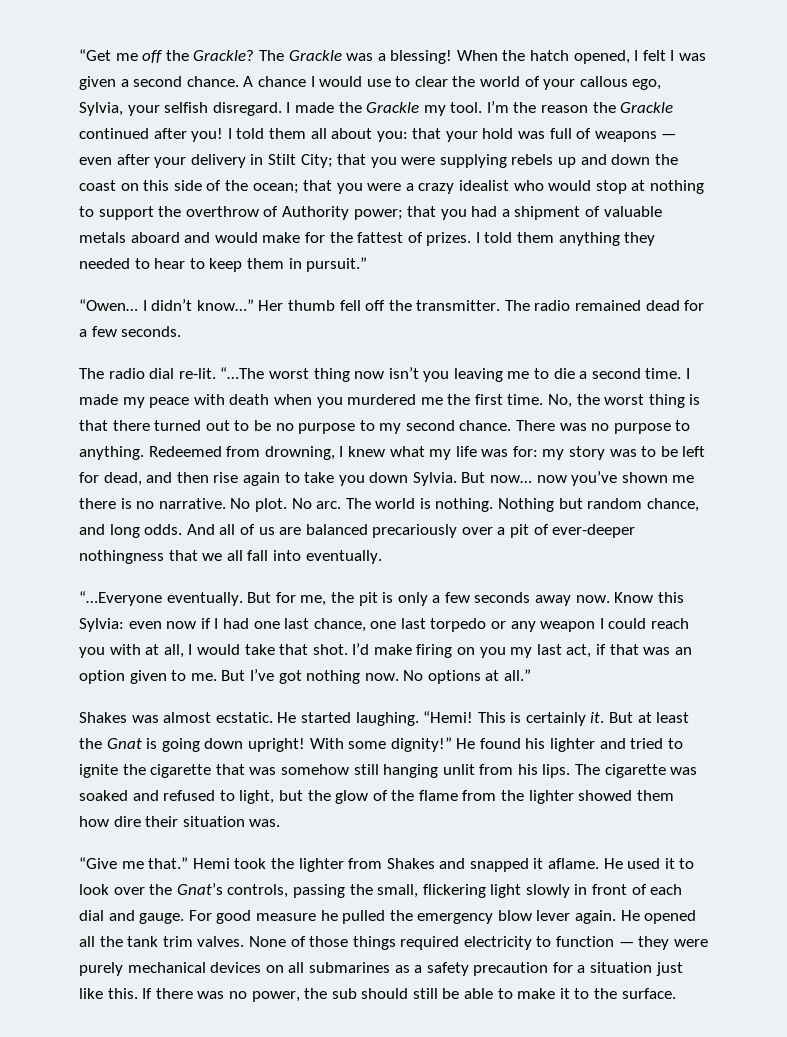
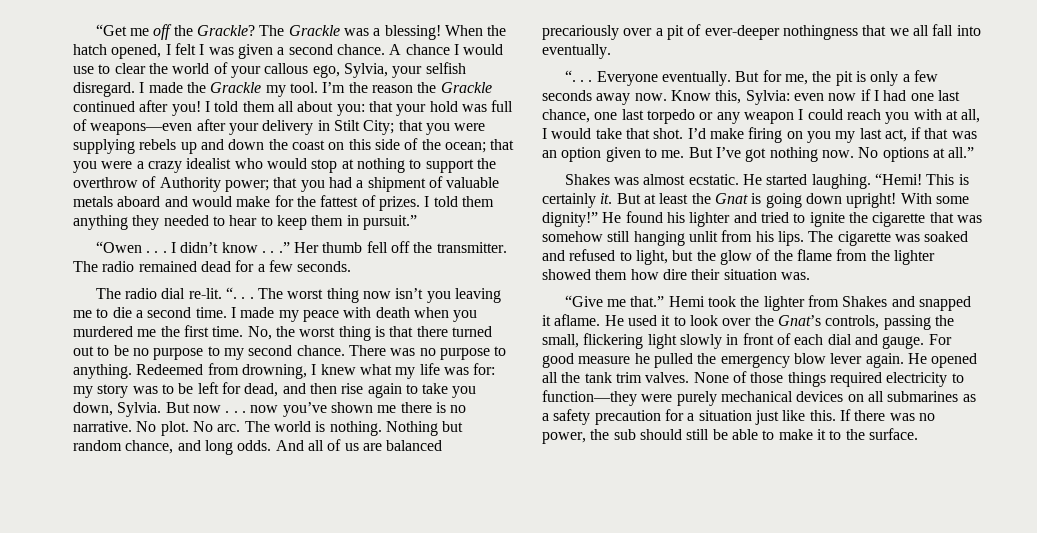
[594,131,677,142] [79,157,112,165] weapons — even -> [90,123,193,135] weapons—even
[79,299,254,311] “Owen… I didn’t know…” -> [95,241,290,253] “Owen . . . I didn’t know . . .”
[220,367,265,379] “…The -> [226,287,283,299] “. . . The
[369,472,409,483] down -> [73,402,113,416] down,
[490,475,533,483] now… -> [192,405,246,413] now . . .
[79,591,162,606] “…Everyone -> [564,70,658,86] “. . . Everyone
[657,592,684,603] this -> [715,90,742,104] this,
[556,936,670,950] function — they -> [542,390,637,406] function—they

